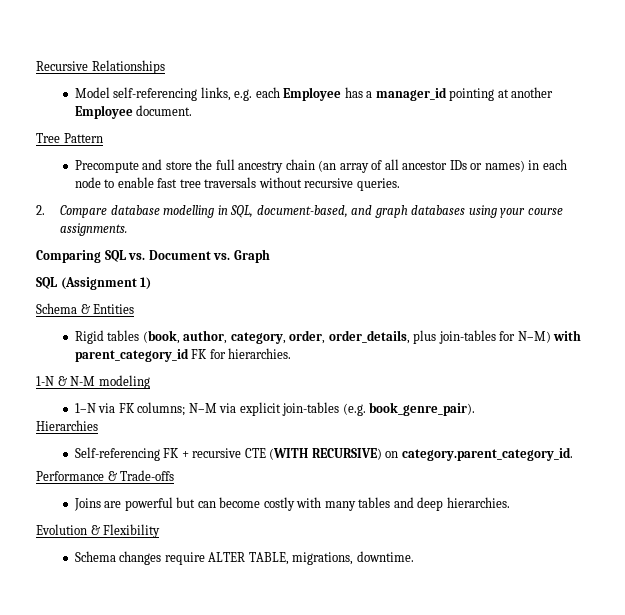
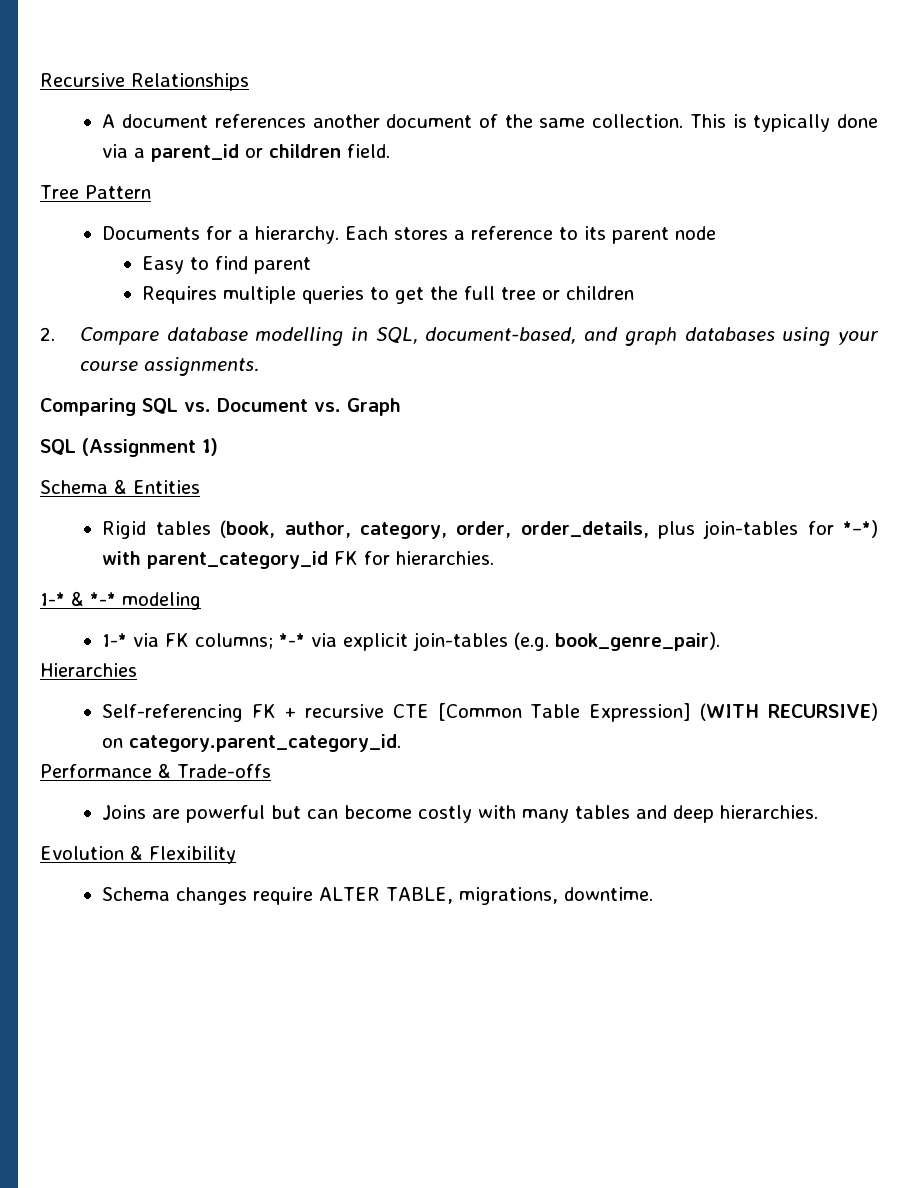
[74,87,554,101] [74,105,193,119] [36,133,103,143] [74,159,567,173] [74,177,400,191] Model self-referencing links, e.g. each Employee has a manager_id pointing at another Employee document. // Tree Pattern // Precompute and store the full ancestry chain (an array of all ancestor IDs or names) in each node to enable fast tree traversals without recursive queries. -> [102,114,878,132] [102,144,391,162] [40,185,151,199] [102,226,717,244] [142,256,312,274] [142,286,635,304] A document references another document of the same collection. This is typically done via a parent_id or children field. // Tree Pattern // Documents for a hierarchy. Each stores a reference to its parent node // Easy to find parent // Requires multiple queries to get the full tree or children
[517,331,551,343] N–M) -> [842,520,878,538] *–*)
[36,376,96,386] 1-N & N-M -> [40,591,116,606] 1-* & *-*
[74,403,96,413] 1–N -> [102,633,128,647] 1-*
[188,403,217,413] N–M -> [279,633,306,647] *-*
(266, 453) none -> [437,703,692,722] [Common Table Expression]

